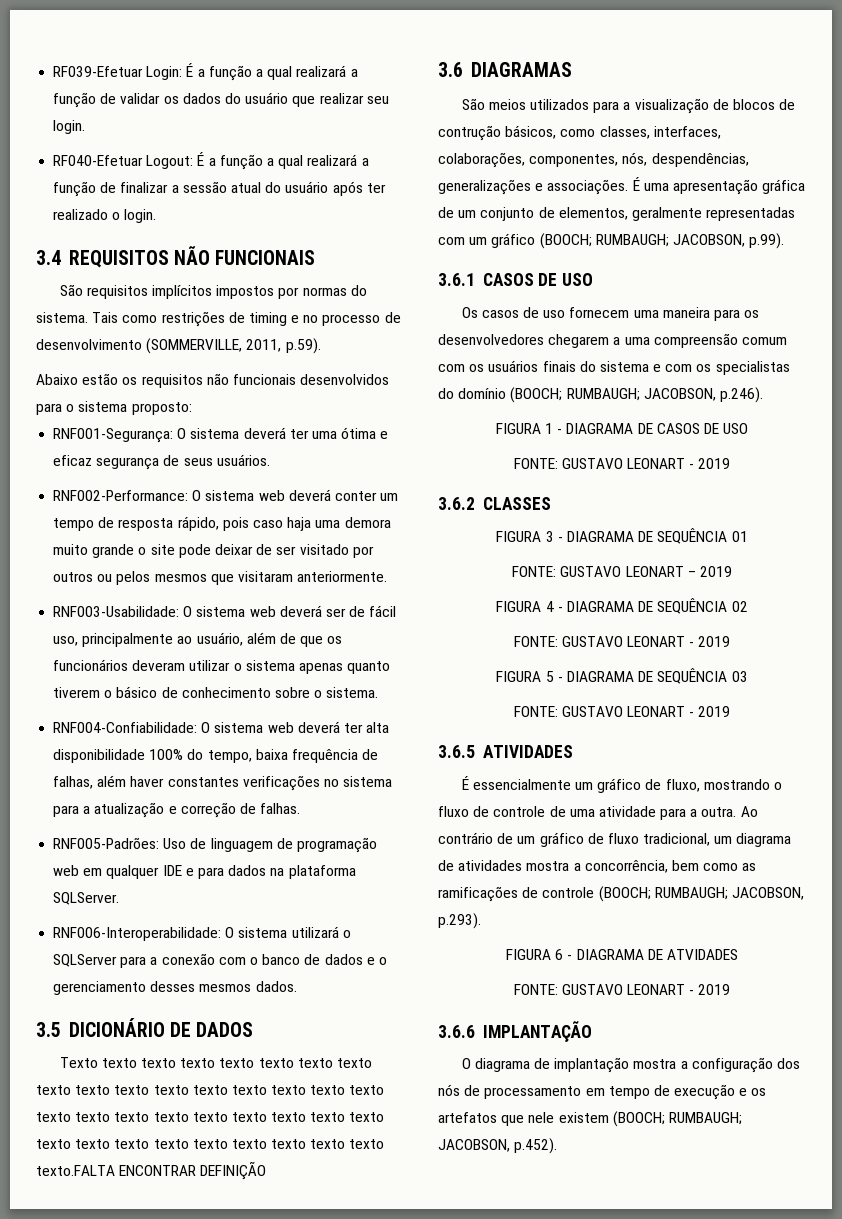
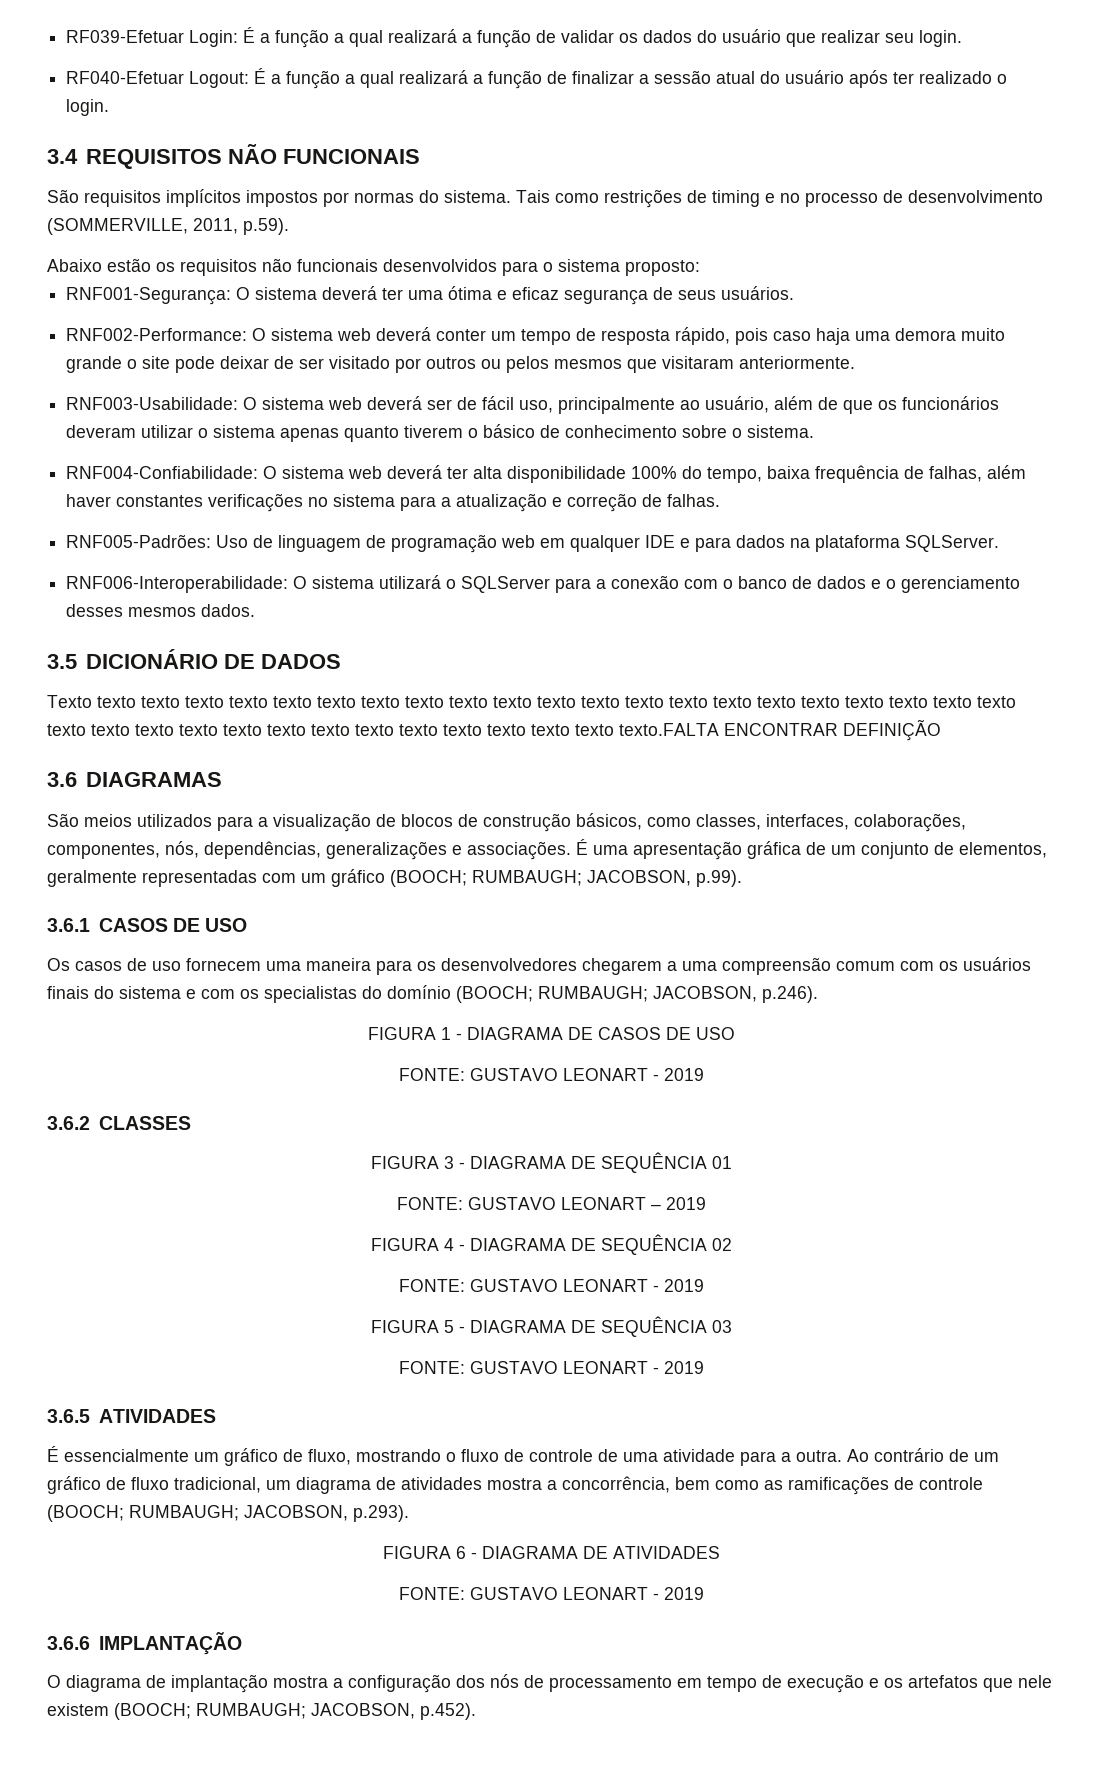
[438,125,501,141] contrução -> [483,813,571,832] construção
[651,153,749,167] despendências, -> [204,841,321,859] dependências,
[666,949,738,960] ATVIDADES -> [612,1546,720,1559] ATIVIDADES

